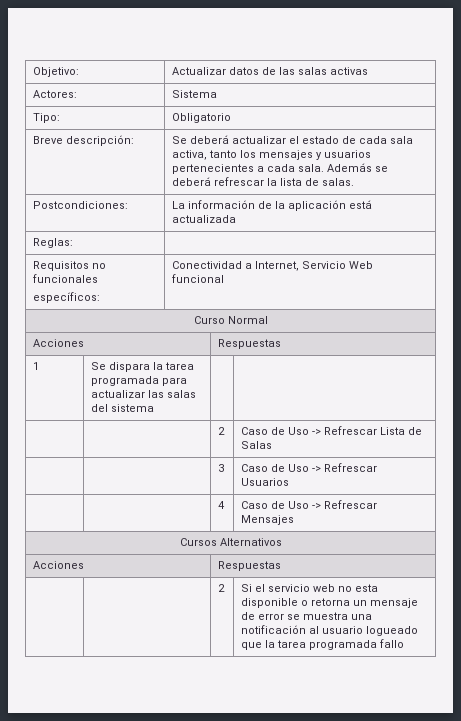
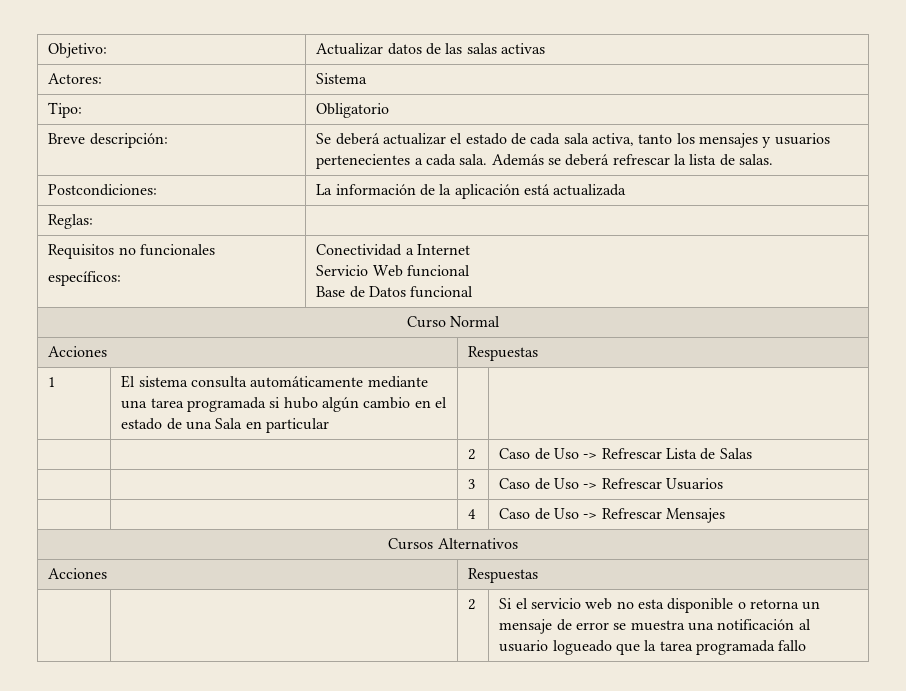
[255,261,300,271] Internet, -> [417,244,471,255] Internet //
(225, 278) none -> [316,286,474,298] // Base de Datos funcional
[91,362,195,372] [91,376,188,386] [91,390,197,398] [91,404,155,412] Se dispara la tarea programada para actualizar las salas del sistema -> [121,375,428,388] [121,397,447,412] [121,418,330,433] El sistema consulta automáticamente mediante una tarea programada si hubo algún cambio en el estado de una Sala en particular

